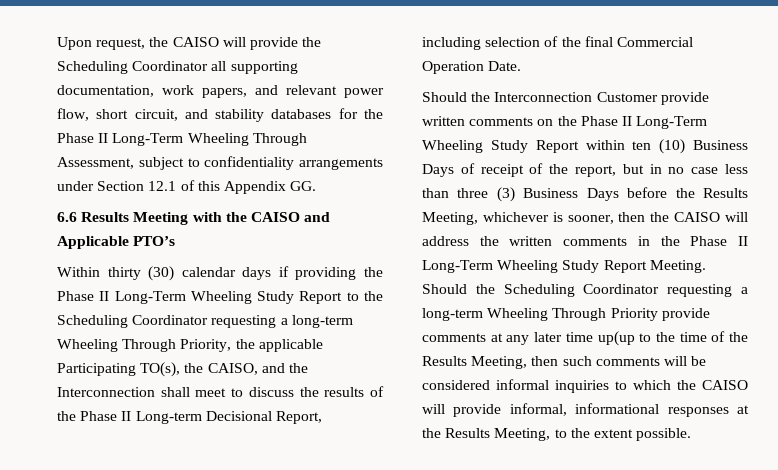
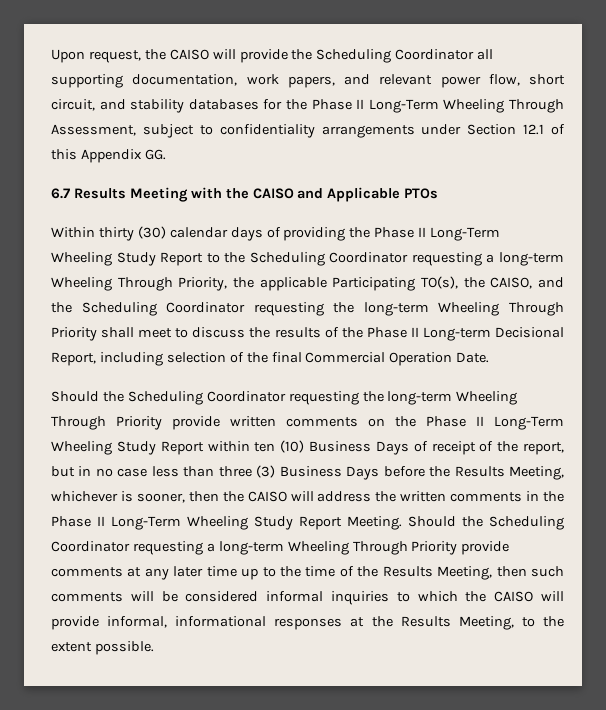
[57,212,77,222] 6.6 -> [51,188,70,199] 6.7
[133,236,176,246] PTO’s -> [404,188,439,199] PTOs
[278,266,289,277] if -> [266,227,281,238] of
[57,387,155,397] Interconnection -> [81,302,564,316] [51,327,97,341] Scheduling Coordinator requesting the long-term Wheeling Through Priority
[494,92,658,102] Interconnection Customer -> [127,391,518,405] [51,416,162,430] Scheduling Coordinator requesting the long-term Wheeling Through Priority
[597,331,635,346] up(up -> [241,568,259,580] up

